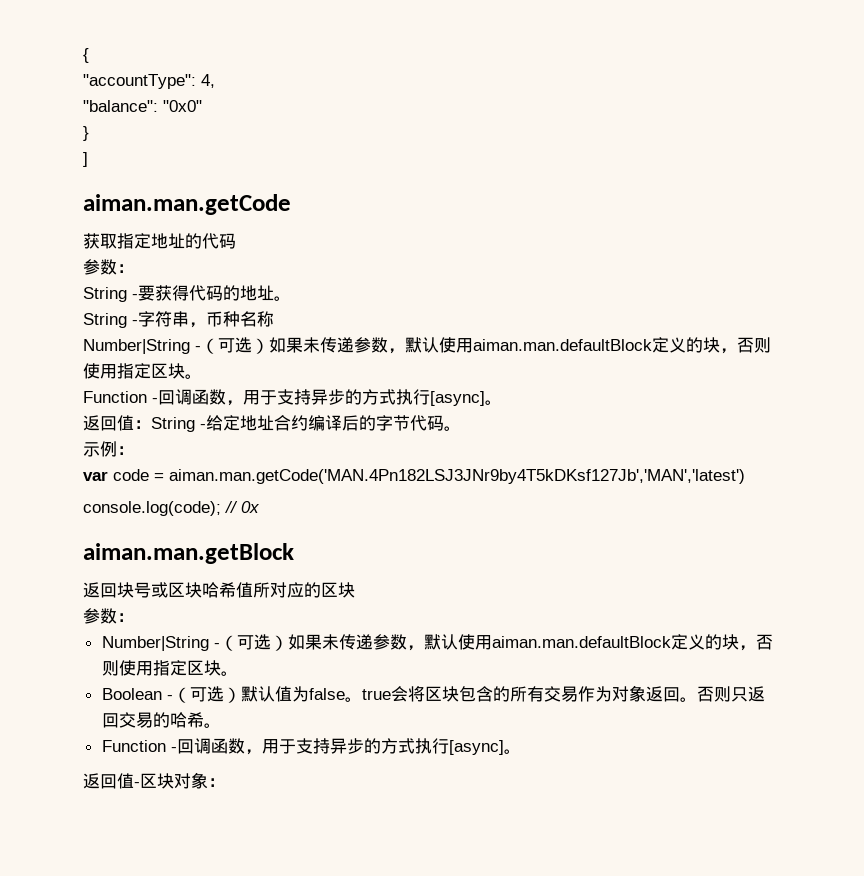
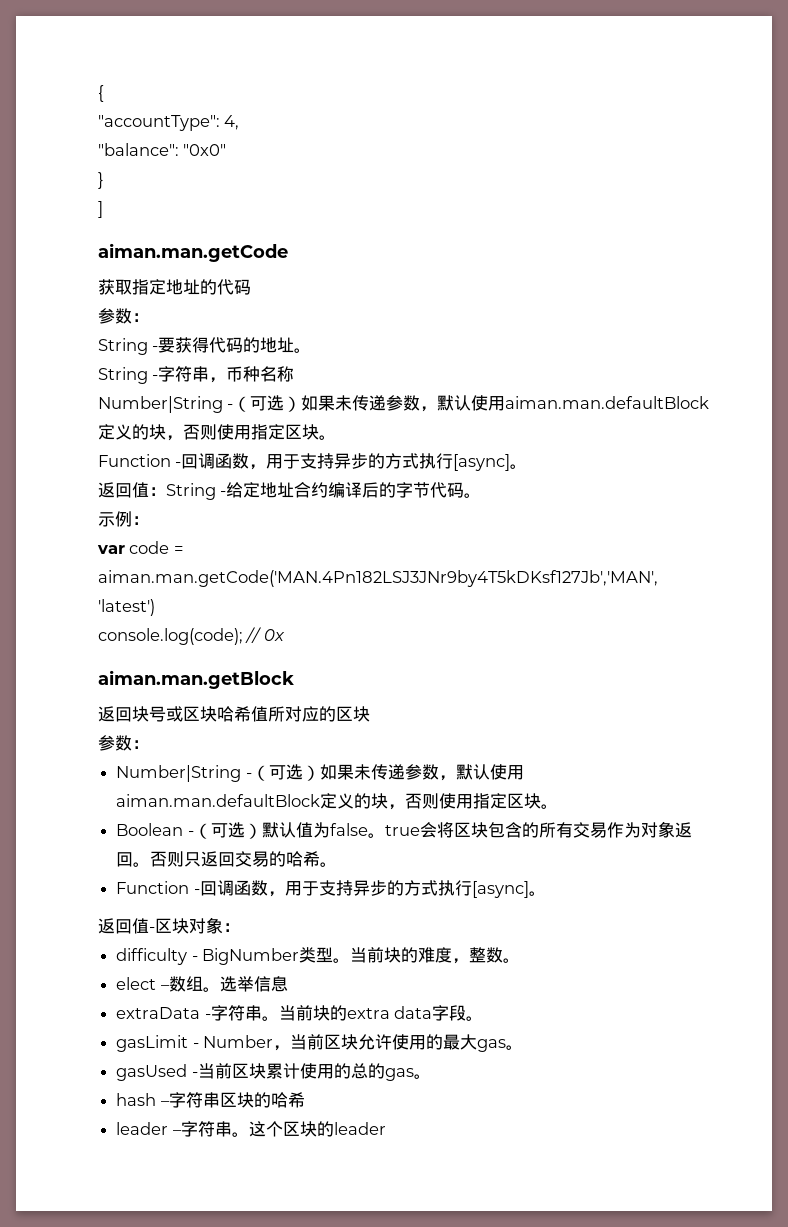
(225, 782) none -> [116,947,521,965] [116,976,288,992] [116,1005,484,1021] [116,1034,524,1052] [116,1063,431,1081] [116,1092,305,1108] [116,1121,386,1137] // difficulty - BigNumber类型。当前块的难度，整数。 // elect –数组。选举信息 // extraData -字符串。当前块的extra data字段。 // gasLimit - Number，当前区块允许使用的最大gas。 // gasUsed -当前区块累计使用的总的gas。 // hash –字符串区块的哈希 // leader –字符串。这个区块的leader

